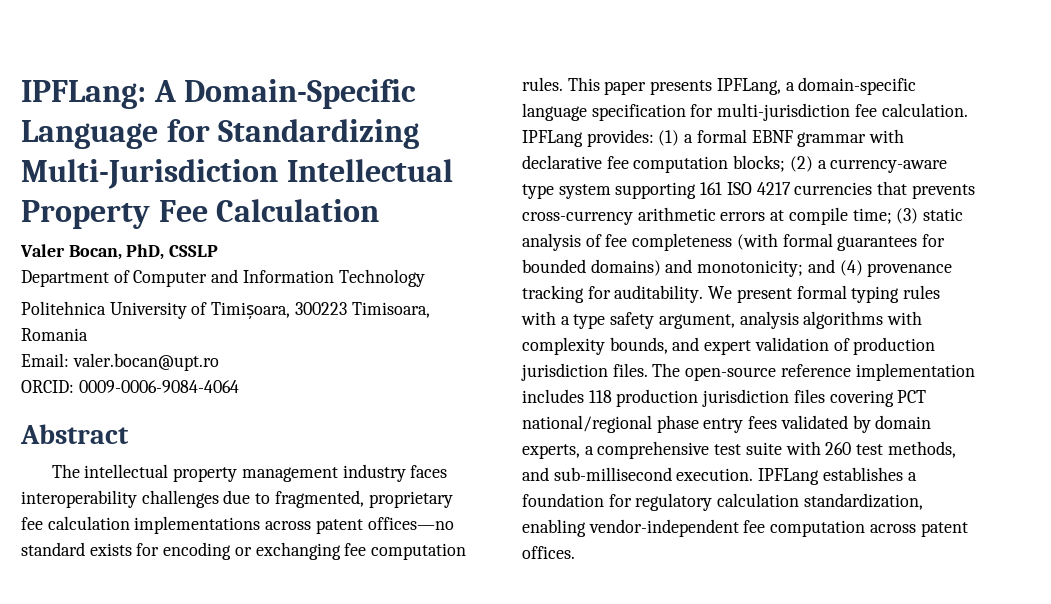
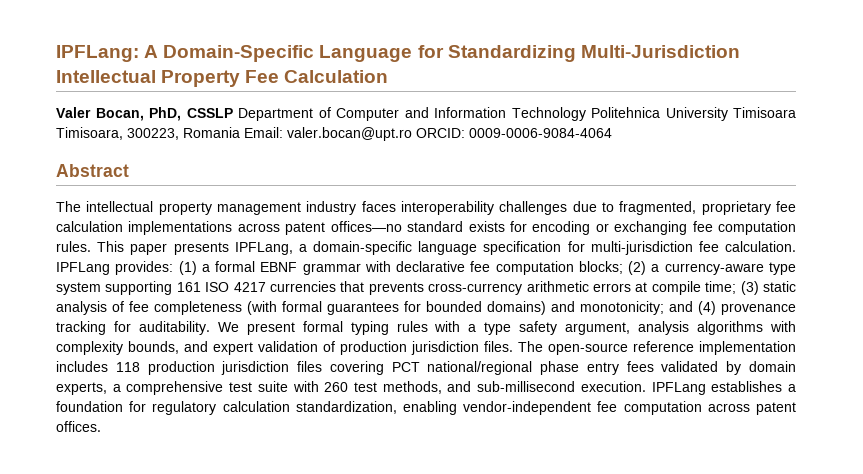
(219, 251) // -> (233, 113) none
(425, 278) // -> (586, 114) none
[191,302,430,319] of Timișoara, 300223 Timisoara, -> [733,107,796,118] [56,127,179,140] Timisoara Timisoara, 300223,
(88, 334) // -> (240, 132) none
(219, 362) // -> (412, 134) none

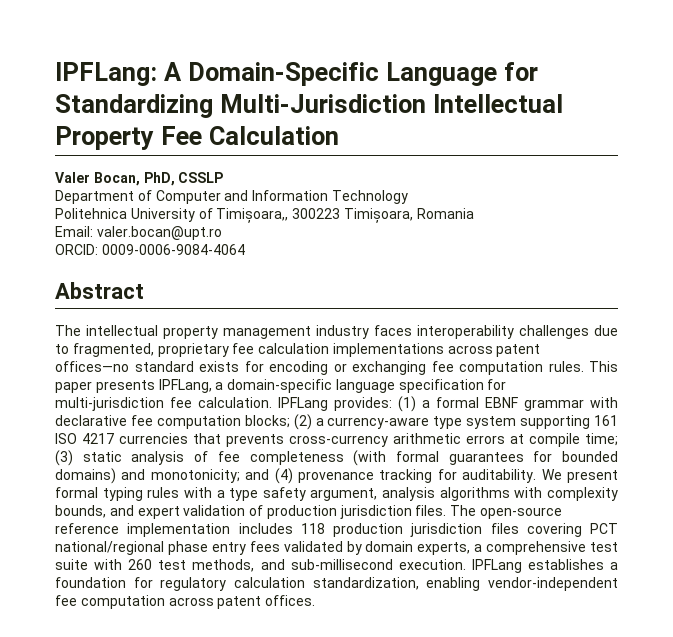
(233, 113) none -> (224, 177) //
(586, 114) none -> (408, 197) //
[733,107,796,118] [56,127,179,140] Timisoara Timisoara, 300223, -> [198,208,413,223] of Timișoara,, 300223 Timișoara,
(240, 132) none -> (474, 213) //
(412, 134) none -> (222, 233) //

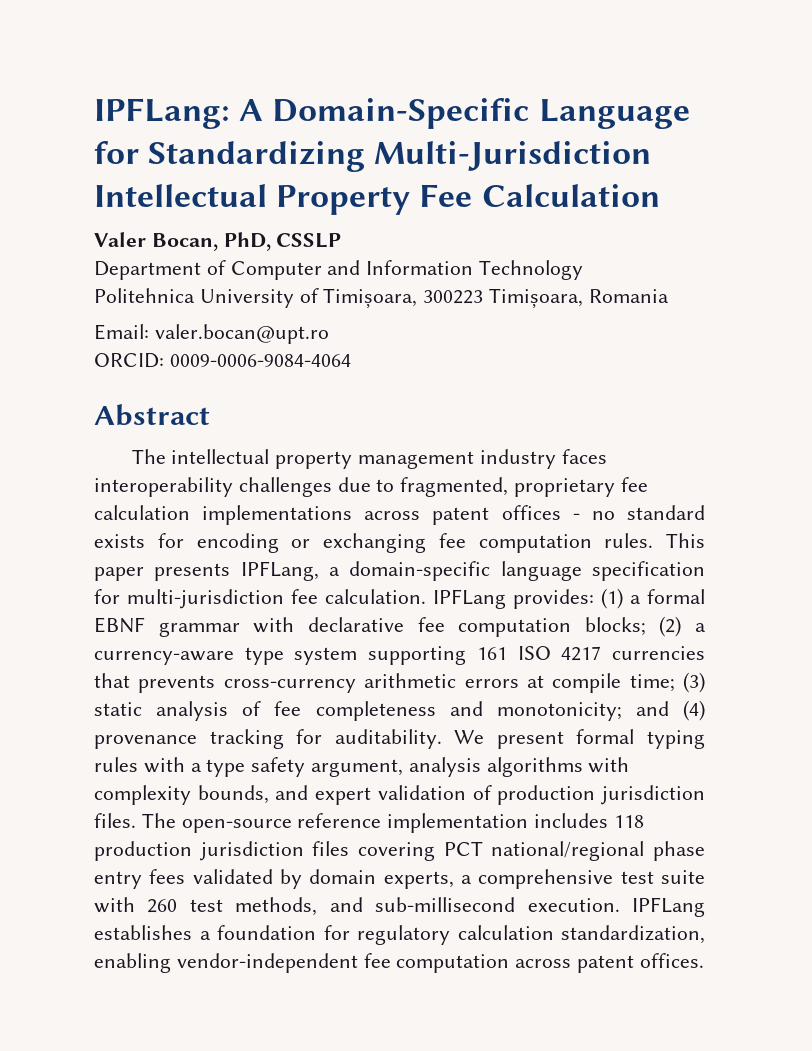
[216,208,289,223] Timișoara,, -> [323,288,418,308] Timișoara,
[55,361,129,372] offices—no -> [501,505,615,520] offices - no
[353,450,618,466] [55,468,116,484] (with formal guarantees for bounded domains) -> (436, 711) none

